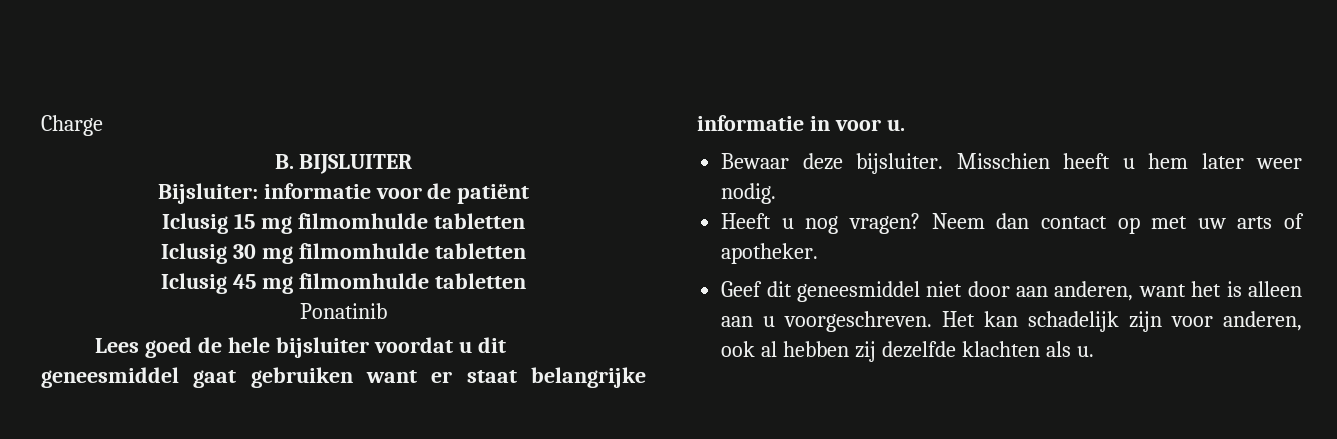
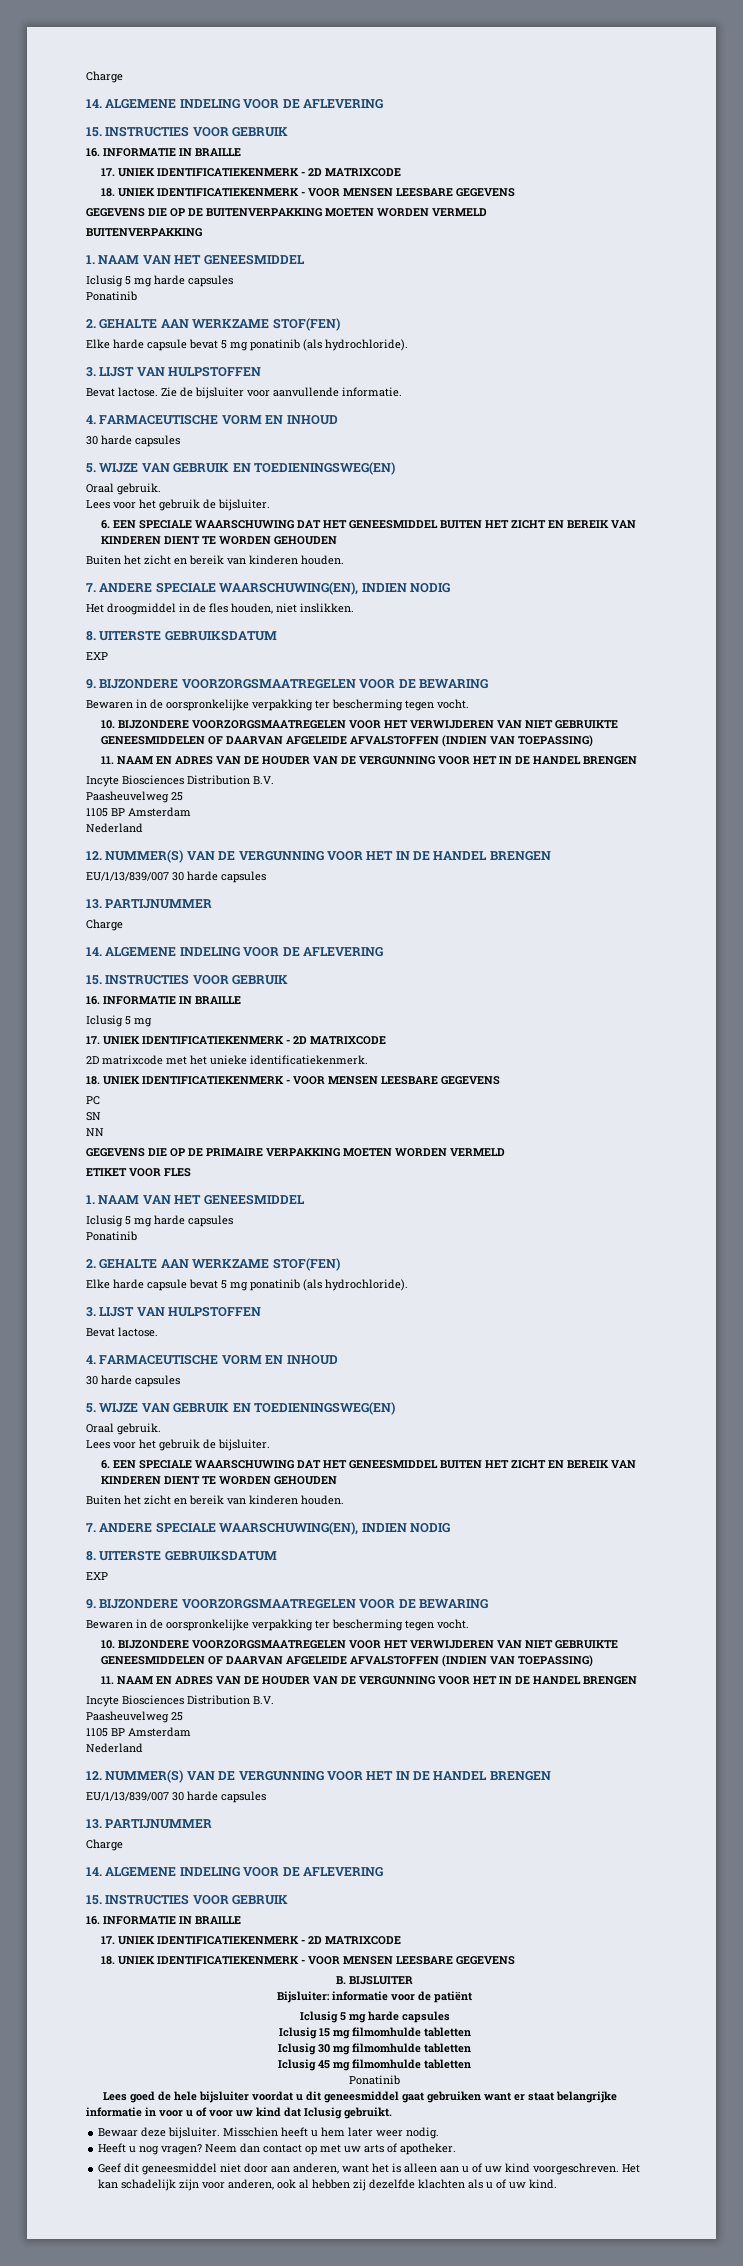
[41,115,103,136] Charge -> [86,71,123,83] [86,99,383,109] [86,126,289,137] [86,148,241,157] [100,168,401,177] [100,188,515,197] [86,208,487,217] [86,228,202,237] [86,254,305,265] [86,275,233,287] [86,291,137,301] [86,318,340,331] [86,339,408,351] [86,366,262,377] [86,387,402,399] [86,414,338,425] [86,435,180,447] [86,462,395,475] [86,483,161,495] [86,499,270,511] [100,520,636,529] [100,536,337,545] [86,555,344,565] [86,582,450,595] [86,603,354,615] [86,630,277,641] [86,652,108,660] [86,678,488,689] [86,699,469,711] [100,720,618,729] [100,735,593,747] [100,756,637,765] [86,775,274,787] [86,791,183,803] [86,807,191,817] [86,823,143,833] [86,850,551,863] [86,871,266,883] [86,899,213,909] [86,919,123,931] [86,947,383,957] [86,974,289,985] [86,996,241,1005] [86,1015,152,1027] [86,1036,386,1045] [86,1055,368,1065] [86,1076,500,1085] [86,1096,100,1105] [86,1112,101,1121] [86,1128,104,1136] [86,1148,505,1157] [86,1168,191,1177] [86,1194,305,1205] [86,1215,233,1227] [86,1231,137,1241] [86,1258,340,1271] [86,1279,408,1291] [86,1306,262,1317] [86,1327,158,1337] [86,1354,338,1365] [86,1375,180,1387] [86,1402,395,1415] [86,1423,161,1435] [86,1439,270,1451] [100,1460,636,1469] [100,1476,337,1485] [86,1495,344,1505] [86,1522,450,1535] [86,1550,277,1561] [86,1572,108,1580] [86,1598,488,1609] [86,1619,469,1631] [100,1640,618,1649] [100,1655,593,1667] [100,1676,637,1685] [86,1695,274,1707] [86,1711,183,1723] [86,1727,191,1737] [86,1743,143,1753] [86,1770,551,1783] [86,1791,266,1803] [86,1819,213,1829] [86,1839,123,1851] [86,1867,383,1877] [86,1894,289,1905] [86,1916,241,1925] [100,1936,401,1945] [100,1956,515,1965] Charge // 14. ALGEMENE INDELING VOOR DE AFLEVERING // 15. INSTRUCTIES VOOR GEBRUIK // 16. INFORMATIE IN BRAILLE // 17. UNIEK IDENTIFICATIEKENMERK - 2D MATRIXCODE // 18. UNIEK IDENTIFICATIEKENMERK - VOOR MENSEN LEESBARE GEGEVENS // GEGEVENS DIE OP DE BUITENVERPAKKING MOETEN WORDEN VERMELD // BUITENVERPAKKING // 1. NAAM VAN HET GENEESMIDDEL // Iclusig 5 mg harde capsules // Ponatinib // 2. GEHALTE AAN WERKZAME STOF(FEN) // Elke harde capsule bevat 5 mg ponatinib (als hydrochloride). // 3. LIJST VAN HULPSTOFFEN // Bevat lactose. Zie de bijsluiter voor aanvullende informatie. // 4. FARMACEUTISCHE VORM EN INHOUD // 30 harde capsules // 5. WIJZE VAN GEBRUIK EN TOEDIENINGSWEG(EN) // Oraal gebruik. // Lees voor het gebruik de bijsluiter. // 6. EEN SPECIALE WAARSCHUWING DAT HET GENEESMIDDEL BUITEN HET ZICHT EN BEREIK VAN KINDEREN DIENT TE WORDEN GEHOUDEN // Buiten het zicht en bereik van kinderen houden. // 7. ANDERE SPECIALE WAARSCHUWING(EN), INDIEN NODIG // Het droogmiddel in de fles houden, niet inslikken. // 8. UITERSTE GEBRUIKSDATUM // EXP // 9. BIJZONDERE VOORZORGSMAATREGELEN VOOR DE BEWARING // Bewaren in de oorspronkelijke verpakking ter bescherming tegen vocht. // 10. BIJZONDERE VOORZORGSMAATREGELEN VOOR HET VERWIJDEREN VAN NIET GEBRUIKTE GENEESMIDDELEN OF DAARVAN AFGELEIDE AFVALSTOFFEN (INDIEN VAN TOEPASSING) // 11. NAAM EN ADRES VAN DE HOUDER VAN DE VERGUNNING VOOR HET IN DE HANDEL BRENGEN // Incyte Biosciences Distribution B.V. // Paasheuvelweg 25 // 1105 BP Amsterdam // Nederland // 12. NUMMER(S) VAN DE VERGUNNING VOOR HET IN DE HANDEL BRENGEN // EU/1/13/839/007 30 harde capsules // 13. PARTIJNUMMER // Charge // 14. ALGEMENE INDELING VOOR DE AFLEVERING // 15. INSTRUCTIES VOOR GEBRUIK // 16. INFORMATIE IN BRAILLE // Iclusig 5 mg // 17. UNIEK IDENTIFICATIEKENMERK - 2D MATRIXCODE // 2D matrixcode met het unieke identificatiekenmerk. // 18. UNIEK IDENTIFICATIEKENMERK - VOOR MENSEN LEESBARE GEGEVENS // PC // SN // NN // GEGEVENS DIE OP DE PRIMAIRE VERPAKKING MOETEN WORDEN VERMELD // ETIKET VOOR FLES // 1. NAAM VAN HET GENEESMIDDEL // Iclusig 5 mg harde capsules // Ponatinib // 2. GEHALTE AAN WERKZAME STOF(FEN) // Elke harde capsule bevat 5 mg ponatinib (als hydrochloride). // 3. LIJST VAN HULPSTOFFEN // Bevat lactose. // 4. FARMACEUTISCHE VORM EN INHOUD // 30 harde capsules // 5. WIJZE VAN GEBRUIK EN TOEDIENINGSWEG(EN) // Oraal gebruik. // Lees voor het gebruik de bijsluiter. // 6. EEN SPECIALE WAARSCHUWING DAT HET GENEESMIDDEL BUITEN HET ZICHT EN BEREIK VAN KINDEREN DIENT TE WORDEN GEHOUDEN // Buiten het zicht en bereik van kinderen houden. // 7. ANDERE SPECIALE WAARSCHUWING(EN), INDIEN NODIG // 8. UITERSTE GEBRUIKSDATUM // EXP // 9. BIJZONDERE VOORZORGSMAATREGELEN VOOR DE BEWARING // Bewaren in de oorspronkelijke verpakking ter bescherming tegen vocht. // 10. BIJZONDERE VOORZORGSMAATREGELEN VOOR HET VERWIJDEREN VAN NIET GEBRUIKTE GENEESMIDDELEN OF DAARVAN AFGELEIDE AFVALSTOFFEN (INDIEN VAN TOEPASSING) // 11. NAAM EN ADRES VAN DE HOUDER VAN DE VERGUNNING VOOR HET IN DE HANDEL BRENGEN // Incyte Biosciences Distribution B.V. // Paasheuvelweg 25 // 1105 BP Amsterdam // Nederland // 12. NUMMER(S) VAN DE VERGUNNING VOOR HET IN DE HANDEL BRENGEN // EU/1/13/839/007 30 harde capsules // 13. PARTIJNUMMER // Charge // 14. ALGEMENE INDELING VOOR DE AFLEVERING // 15. INSTRUCTIES VOOR GEBRUIK // 16. INFORMATIE IN BRAILLE // 17. UNIEK IDENTIFICATIEKENMERK - 2D MATRIXCODE // 18. UNIEK IDENTIFICATIEKENMERK - VOOR MENSEN LEESBARE GEGEVENS
(530, 194) none -> [299,2011,450,2023] // Iclusig 5 mg harde capsules
[886,119,905,131] u. -> [186,2107,392,2119] u of voor uw kind dat Iclusig gebruikt.
(776, 321) none -> [472,2163,531,2173] of uw kind
[1076,346,1094,357] u. -> [486,2179,558,2189] u of uw kind.

